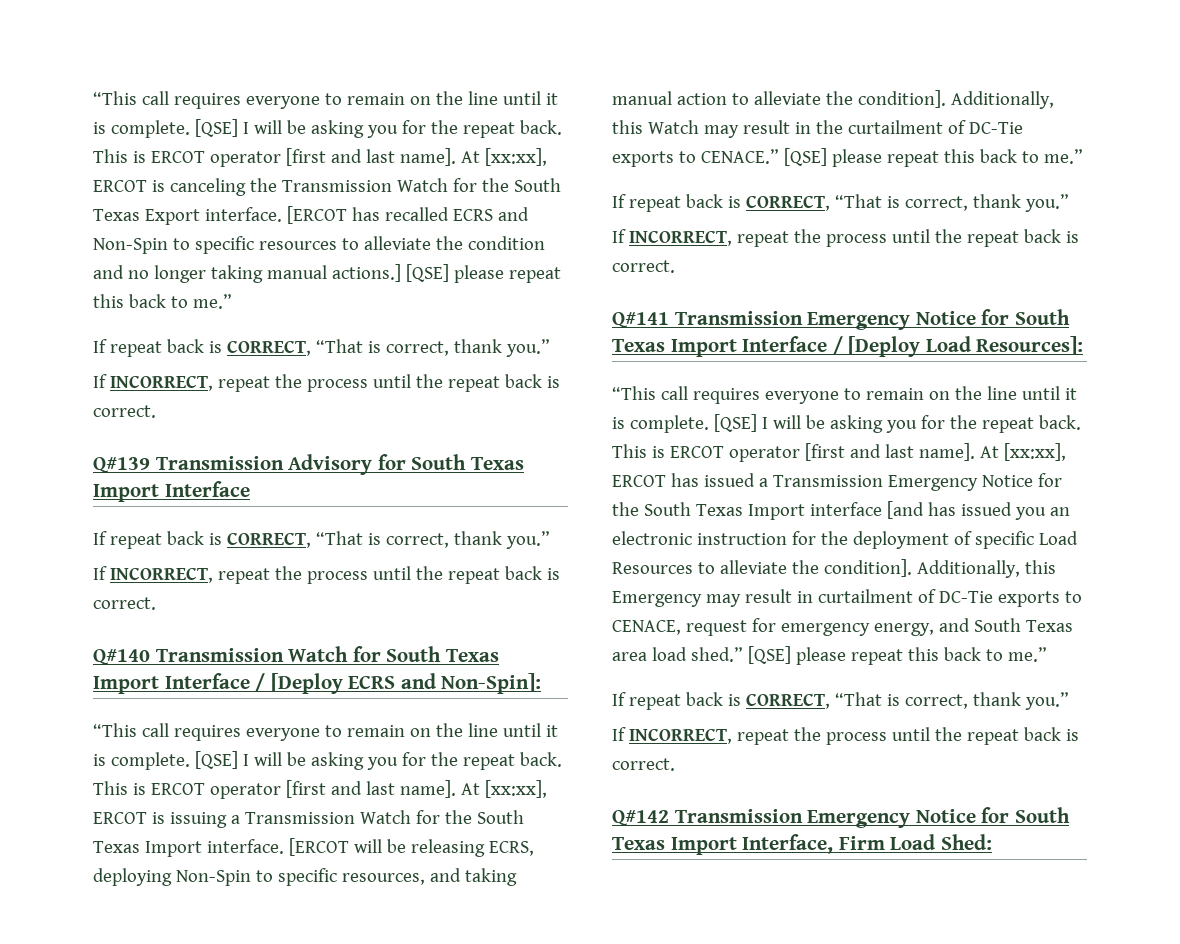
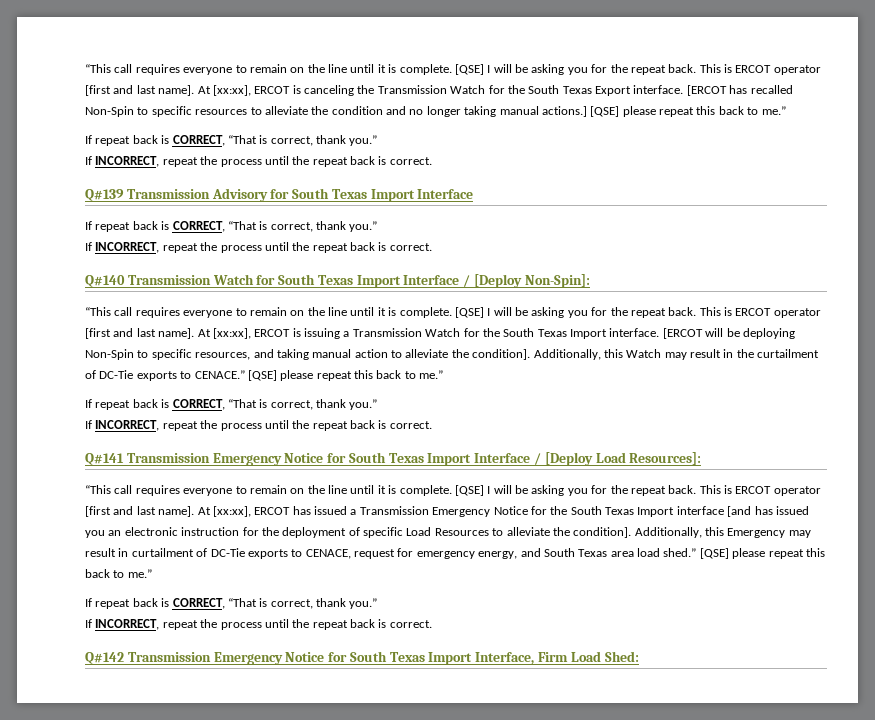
[452,207,529,221] ECRS and -> (793, 89) none
[348,673,436,689] ECRS and -> (523, 281) none
[410,839,534,857] releasing ECRS, -> (740, 332) none

